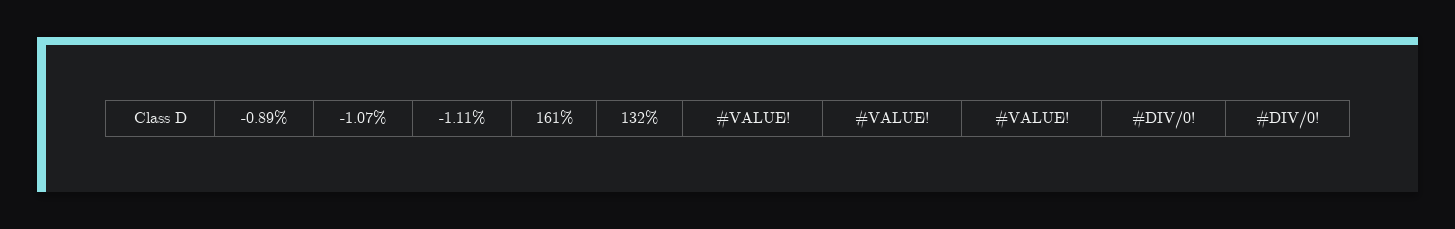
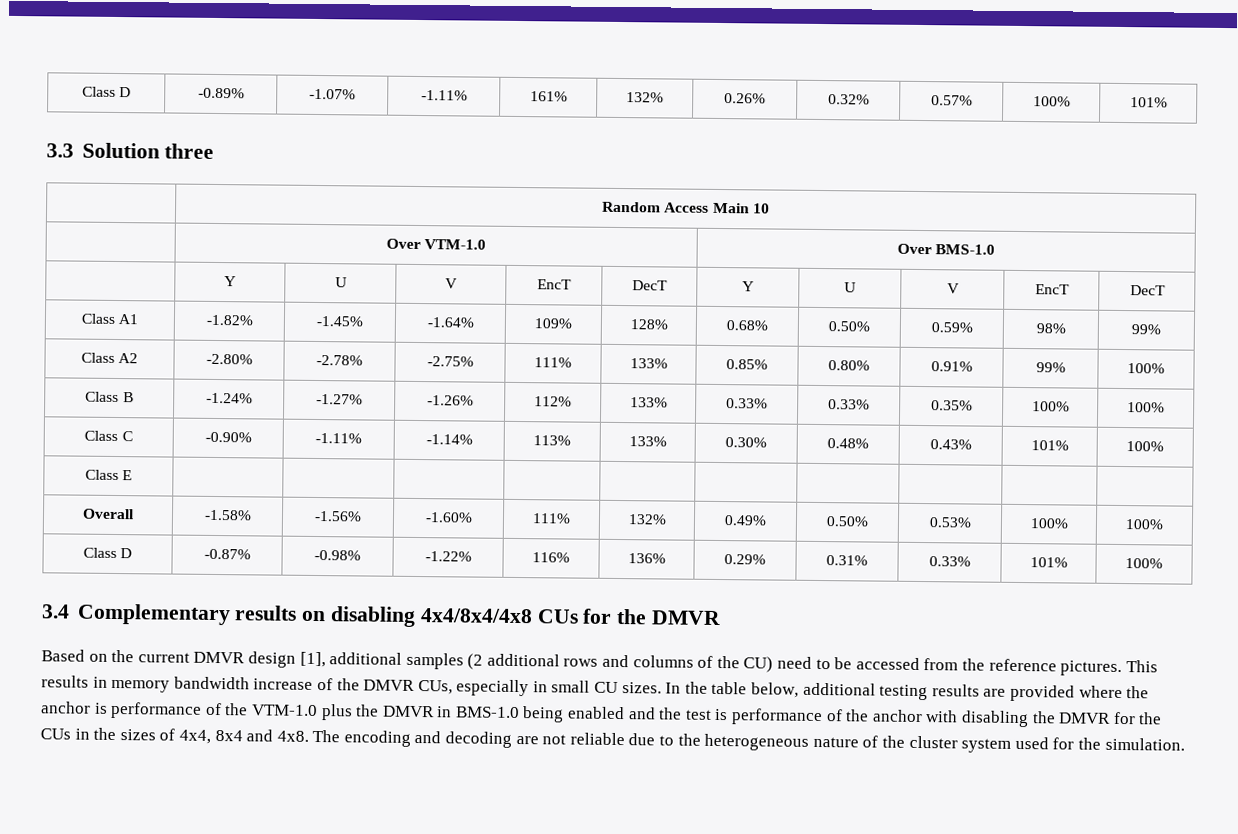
[715,109,790,129] [855,109,929,129] [994,109,1069,129] [1132,109,1195,129] [1256,109,1319,129] #VALUE! | #VALUE! | #VALUE! | #DIV/0! | #DIV/0! -> [724,93,766,104] [827,94,870,105] [930,95,973,106] [1032,96,1071,107] [1129,97,1168,108] [46,142,215,159] [602,201,770,214] [385,238,487,250] [896,243,996,255] [224,276,236,287] [334,277,347,288] [445,278,458,289] [537,279,572,290] [632,280,668,291] [742,281,754,292] [844,282,856,293] [946,283,960,294] [1034,284,1070,295] [1129,285,1166,296] [80,313,139,325] [205,314,253,326] [316,315,363,327] [426,317,474,328] [534,318,572,329] [629,319,668,330] [726,320,768,331] [828,321,870,332] [930,322,973,333] [1035,323,1066,334] [1131,324,1161,335] [80,352,139,364] [205,353,253,365] [316,354,363,366] [426,356,474,367] [534,357,572,368] [629,358,668,369] [726,359,768,370] [828,360,870,371] [930,361,973,372] [1035,362,1066,373] [1127,363,1165,374] [85,391,134,403] [205,392,253,404] [316,393,363,405] [426,395,474,406] [534,396,572,407] [629,397,668,408] [726,398,768,409] [828,399,870,410] [930,400,973,411] [1031,401,1070,412] [1127,402,1165,413] [84,430,133,442] [204,431,252,443] [315,432,362,444] [425,434,473,445] [533,435,571,446] [628,436,667,447] [725,437,767,448] [827,438,869,449] [929,439,972,450] [1030,440,1069,451] [1126,441,1164,452] [84,469,133,481] [82,508,135,520] [203,509,252,521] [314,510,362,522] [424,512,473,523] [532,513,571,524] [627,514,667,525] [724,515,767,526] [826,516,869,527] [928,517,972,528] [1029,518,1069,529] [1125,519,1164,530] [82,547,133,559] [203,548,251,560] [314,549,361,561] [424,551,472,562] [532,552,570,563] [627,553,666,564] [724,554,766,565] [826,555,868,566] [928,556,971,567] [1029,557,1068,568] [1125,558,1163,569] [41,603,721,627] [41,649,1158,677] [41,675,1150,702] [41,701,1163,728] [40,727,1185,753] 0.26% | 0.32% | 0.57% | 100% | 101% // 3.3 Solution three // | Random Access Main 10 // | Over VTM-1.0 | Over BMS-1.0 // | Y | U | V | EncT | DecT | Y | U | V | EncT | DecT // Class A1 | -1.82% | -1.45% | -1.64% | 109% | 128% | 0.68% | 0.50% | 0.59% | 98% | 99% // Class A2 | -2.80% | -2.78% | -2.75% | 111% | 133% | 0.85% | 0.80% | 0.91% | 99% | 100% // Class B | -1.24% | -1.27% | -1.26% | 112% | 133% | 0.33% | 0.33% | 0.35% | 100% | 100% // Class C | -0.90% | -1.11% | -1.14% | 113% | 133% | 0.30% | 0.48% | 0.43% | 101% | 100% // Class E | | | | | | | | | | // Overall | -1.58% | -1.56% | -1.60% | 111% | 132% | 0.49% | 0.50% | 0.53% | 100% | 100% // Class D | -0.87% | -0.98% | -1.22% | 116% | 136% | 0.29% | 0.31% | 0.33% | 101% | 100% // 3.4 Complementary results on disabling 4x4/8x4/4x8 CUs for the DMVR // Based on the current DMVR design [1], additional samples (2 additional rows and columns of the CU) need to be accessed from the reference pictures. This results in memory bandwidth increase of the DMVR CUs, especially in small CU sizes. In the table below, additional testing results are provided where the anchor is performance of the VTM-1.0 plus the DMVR in BMS-1.0 being enabled and the test is performance of the anchor with disabling the DMVR for the CUs in the sizes of 4x4, 8x4 and 4x8. The encoding and decoding are not reliable due to the heterogeneous nature of the cluster system used for the simulation.

